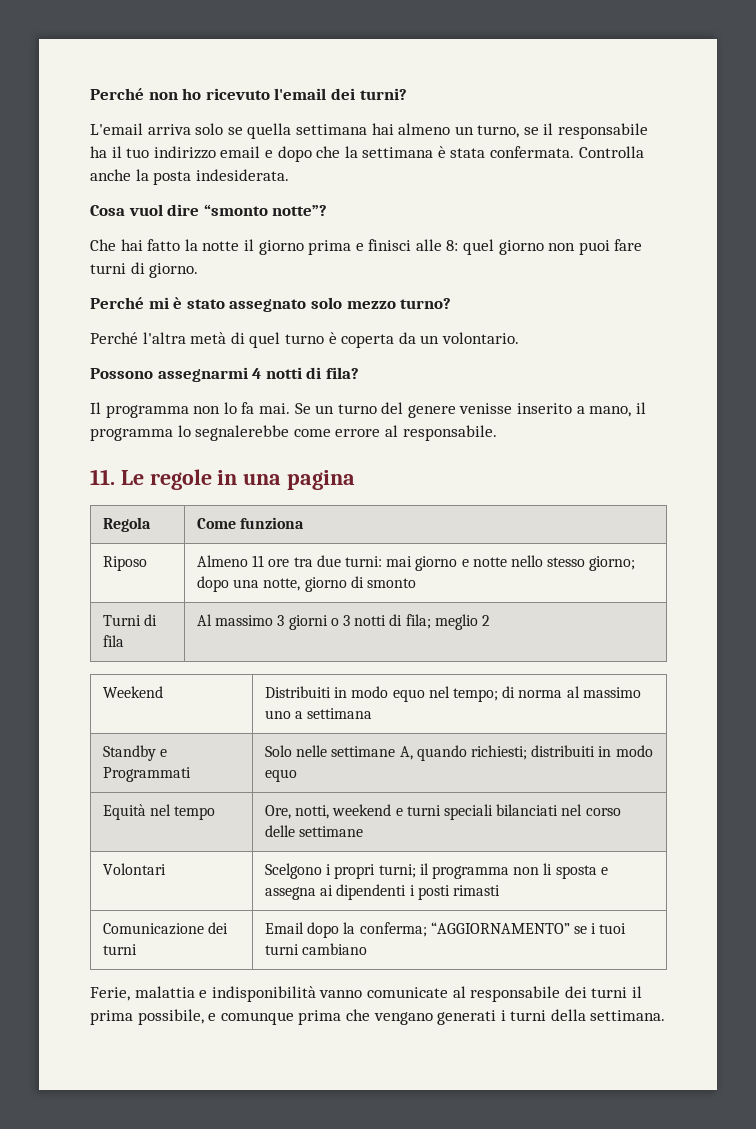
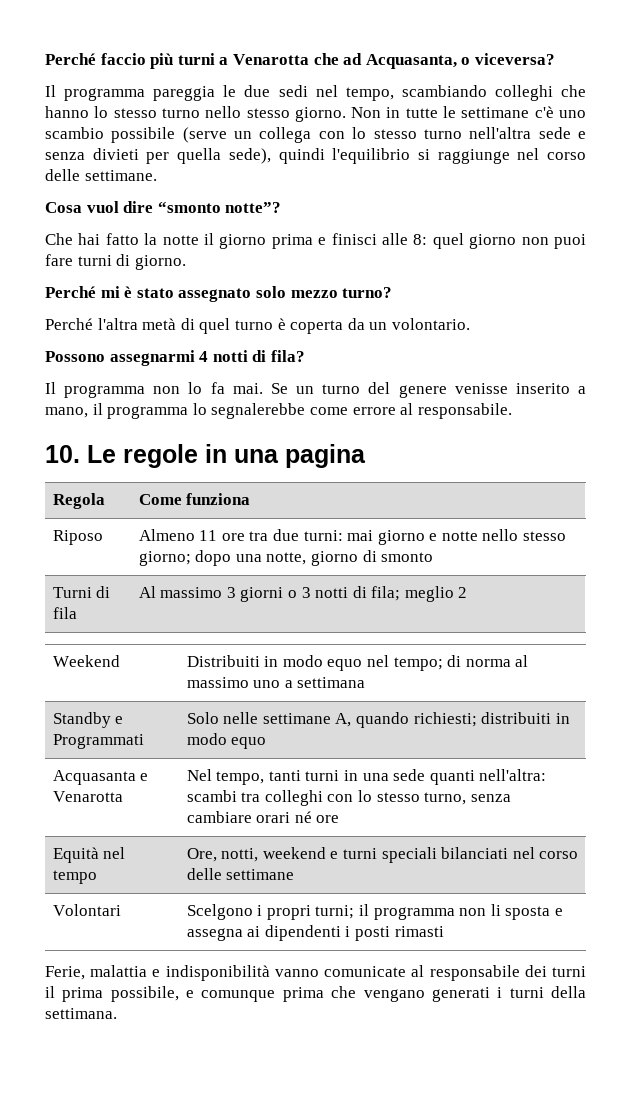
[90,88,407,100] [90,123,649,139] [90,146,644,162] [90,169,289,185] Perché non ho ricevuto l'email dei turni? // L'email arriva solo se quella settimana hai almeno un turno, se il responsabile ha il tuo indirizzo email e dopo che la settimana è stata confermata. Controlla anche la posta indesiderata. -> [45,53,555,69] [45,85,587,101] [45,106,586,122] [45,127,587,143] [45,148,586,164] [45,169,157,181] Perché faccio più turni a Venarotta che ad Acquasanta, o viceversa? // Il programma pareggia le due sedi nel tempo, scambiando colleghi che hanno lo stesso turno nello stesso giorno. Non in tutte le settimane c'è uno scambio possibile (serve un collega con lo stesso turno nell'altra sede e senza divieti per quella sede), quindi l'equilibrio si raggiunge nel corso delle settimane.
[90,469,115,485] 11. -> [45,445,80,463] 10.
(298, 775) none -> [52,770,149,785] [52,791,123,802] [186,769,547,785] [186,790,511,806] [186,811,340,823] // Acquasanta e Venarotta | Nel tempo, tanti turni in una sede quanti nell'altra: scambi tra colleghi con lo stesso turno, senza cambiare orari né ore
[103,922,229,935] [103,944,138,955] [265,922,627,938] [265,943,368,955] // Comunicazione dei turni | Email dopo la conferma; “AGGIORNAMENTO” se i tuoi turni cambiano -> (444, 931) none

